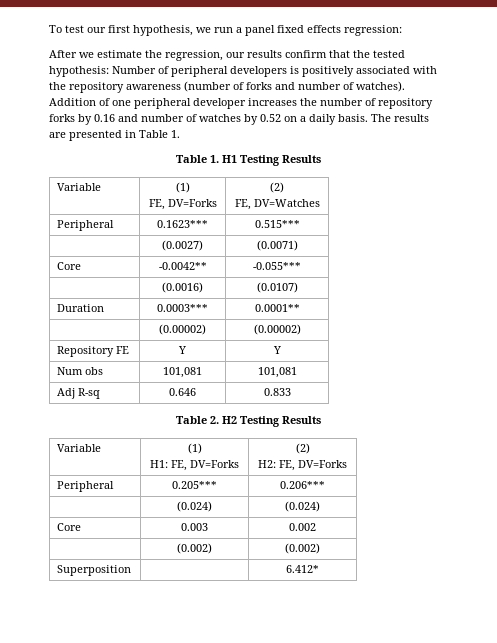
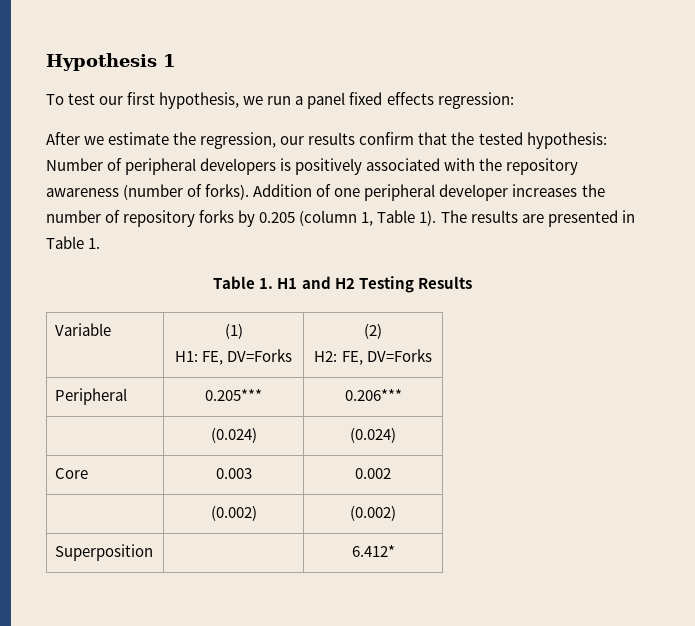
(49, 29) none -> [46,53,176,71] Hypothesis 1 //
[246,81,405,92] forks and number of watches). -> [205,184,250,200] forks).
[94,114,368,125] 0.16 and number of watches by 0.52 on a daily basis. -> [259,210,437,226] 0.205 (column 1, Table 1).
[240,155,321,166] [57,183,102,191] [175,182,190,193] [148,199,217,210] [270,182,284,193] [234,199,320,210] [57,220,115,231] [157,220,208,228] [254,220,300,228] [162,240,203,251] [256,240,298,251] [57,262,82,270] [158,262,207,270] [253,262,301,270] [162,282,203,293] [256,282,298,293] [57,304,105,312] [157,304,208,312] [254,304,300,312] [159,324,206,335] [253,324,301,335] [57,346,130,357] [178,346,186,354] [272,346,281,354] [57,367,104,375] [163,367,202,378] [257,367,297,378] [57,388,101,399] [169,388,196,396] [263,388,291,396] [176,416,219,424] Testing Results // Variable | (1) // FE, DV=Forks | (2) // FE, DV=Watches // Peripheral | 0.1623*** | 0.515*** // | (0.0027) | (0.0071) // Core | -0.0042** | -0.055*** // | (0.0016) | (0.0107) // Duration | 0.0003*** | 0.0001** // | (0.00002) | (0.00002) // Repository FE | Y | Y // Num obs | 101,081 | 101,081 // Adj R-sq | 0.646 | 0.833 // Table 2. -> [301,276,331,289] and

